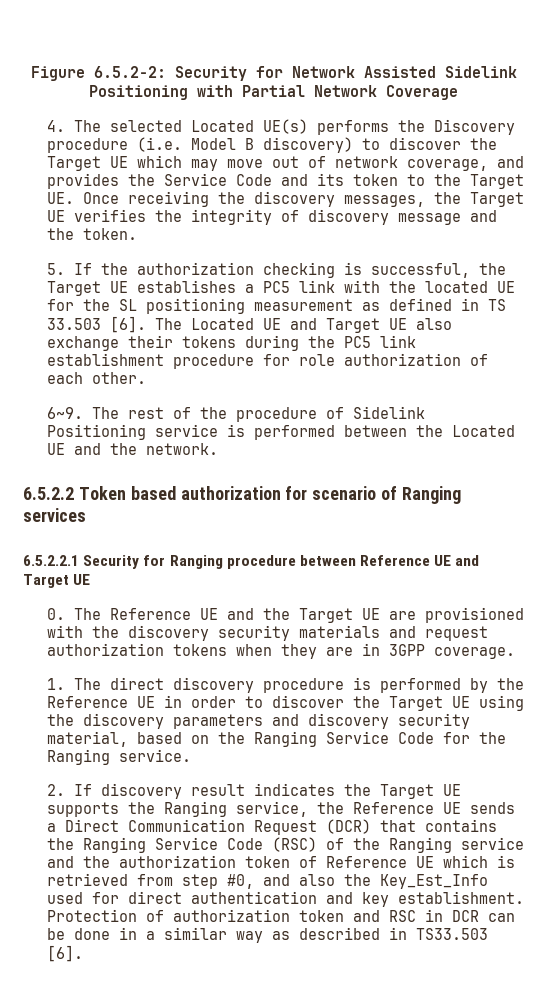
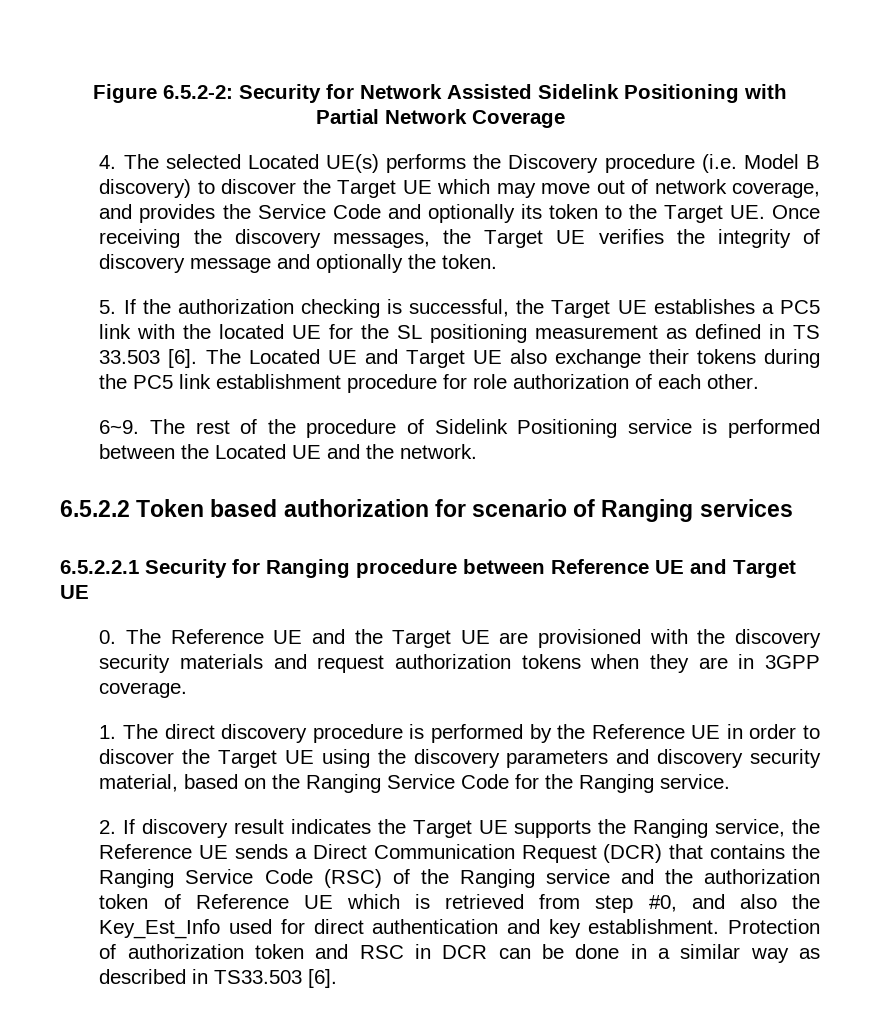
(308, 180) none -> [427,204,515,223] optionally
(497, 216) none -> [316,254,404,273] optionally

